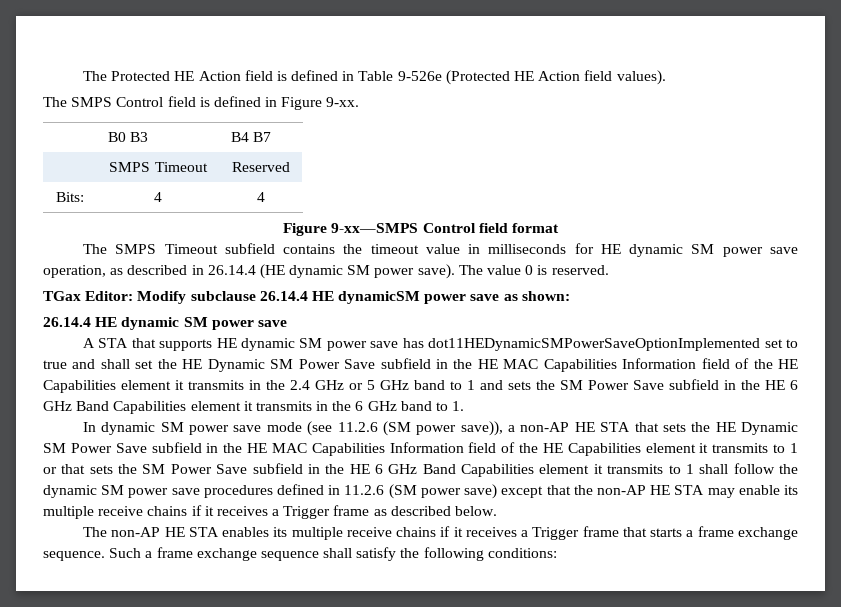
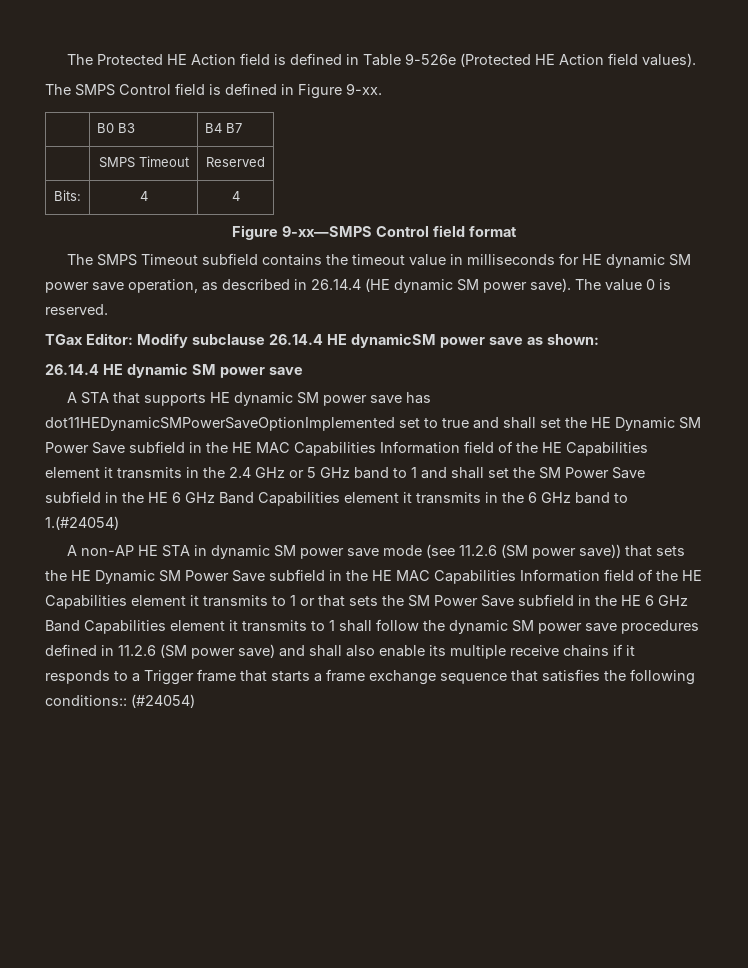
[508,381,531,390] sets -> [451,467,509,479] shall set
[452,401,465,411] [82,422,96,432] 1. // In -> [45,516,119,530] [66,545,207,557] 1.(#24054) // A non-AP HE STA in
[460,421,631,436] save)), a non-AP HE STA -> [578,544,621,558] save))
[501,485,735,498] except that the non-AP HE STA may -> [279,645,375,657] and shall also
[216,505,498,519] [82,526,517,540] receives a Trigger frame as described below. // The non-AP HE STA enables its multiple receive chains if it receives -> [45,670,128,684] responds to
[43,547,557,561] sequence. Such a frame exchange sequence shall satisfy the following conditions: -> [440,669,695,685] [45,694,195,708] sequence that satisfies the following conditions:: (#24054)

